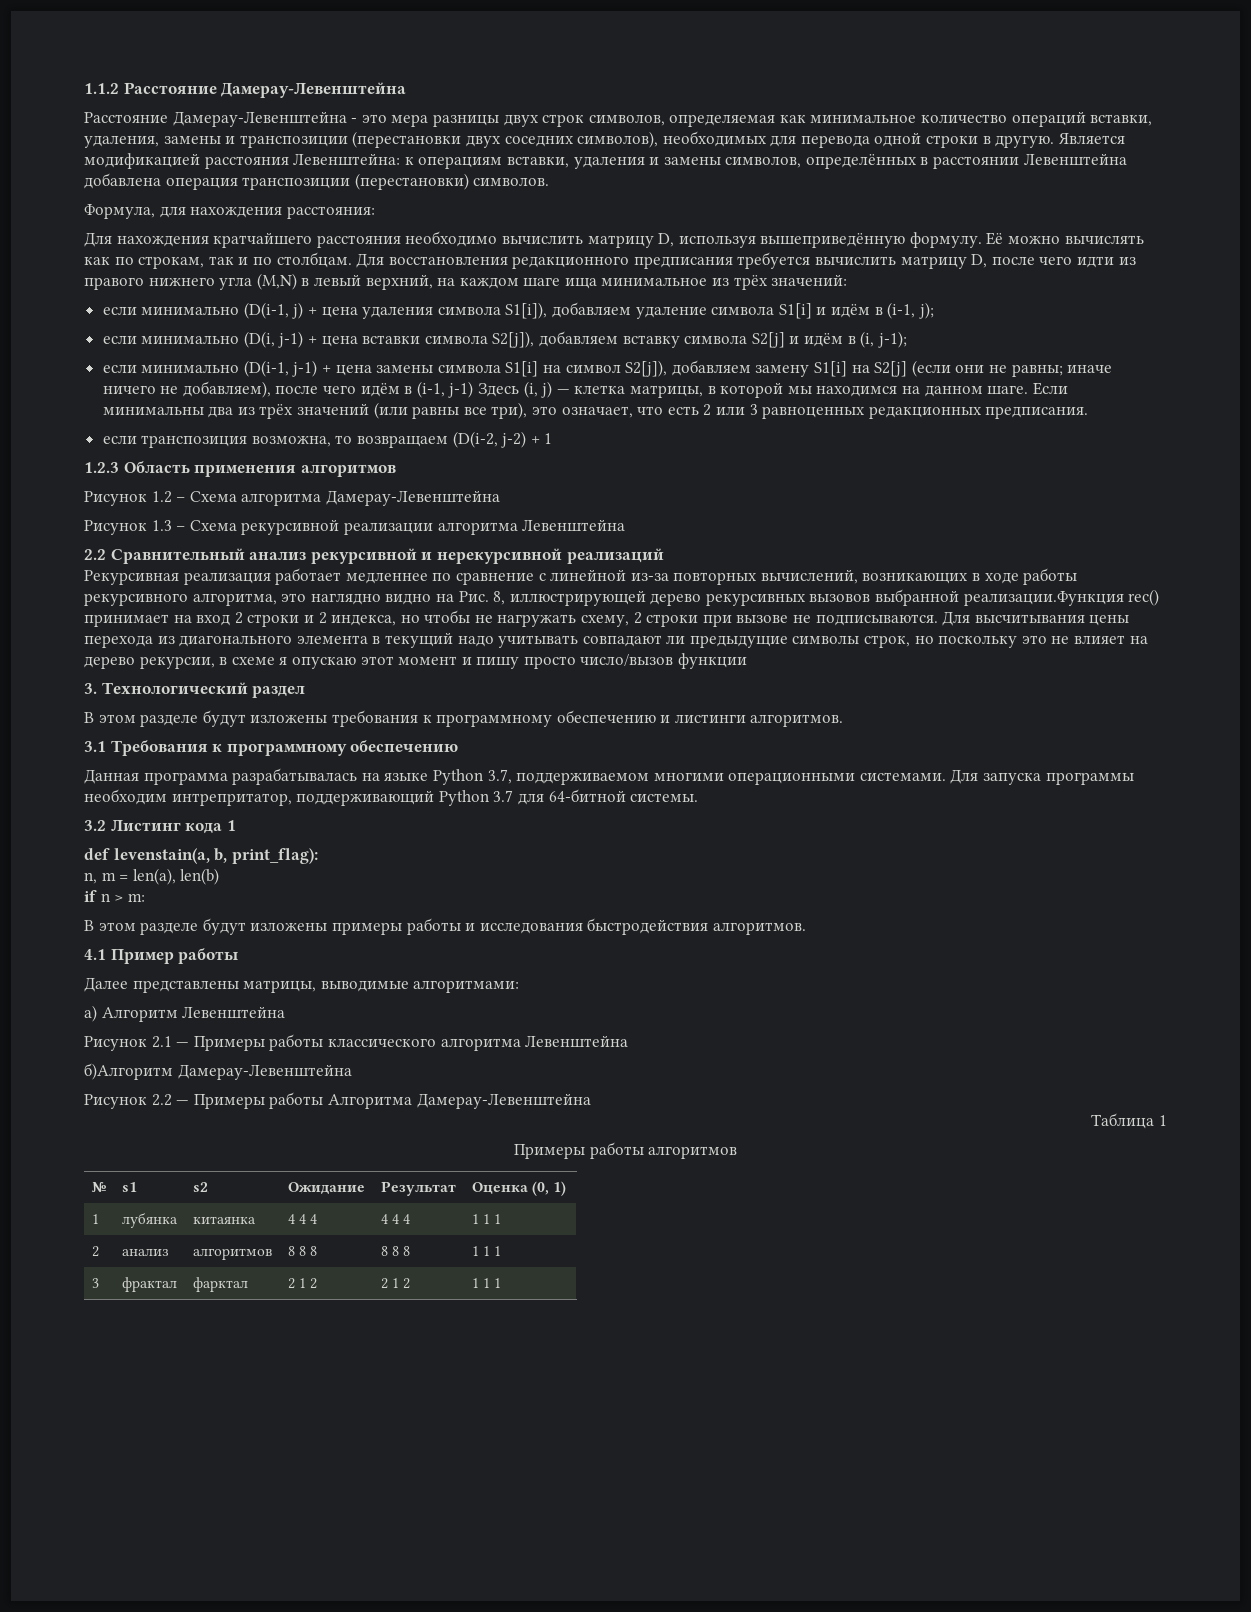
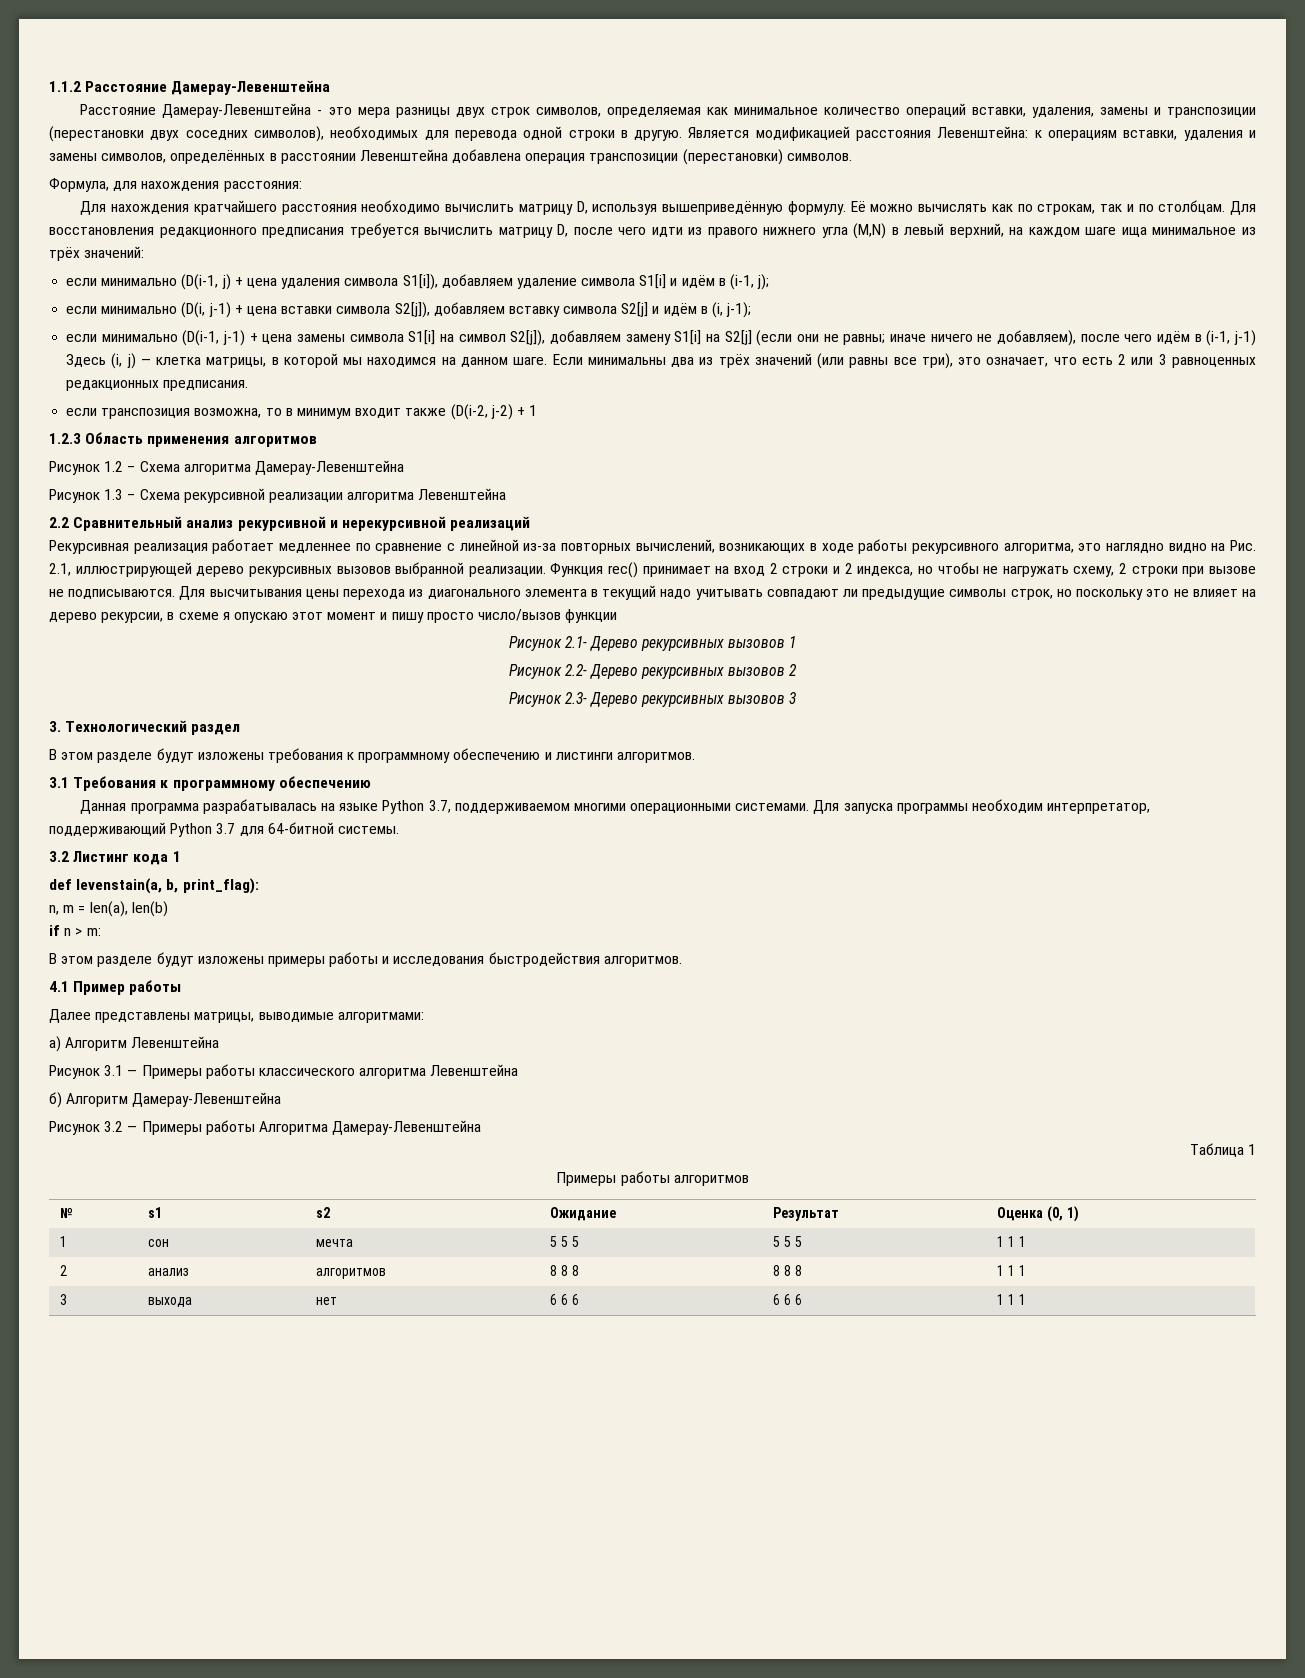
[357,435,449,448] возвращаем -> [285,408,447,419] в минимум входит также
[493,591,506,605] 8, -> [49,563,71,576] 2.1,
[963,591,1124,606] реализации.Функция -> [468,563,604,577] реализации. Функция
(748, 661) none -> [508,636,797,651] [508,664,798,679] [508,692,797,707] // Рисунок 2.1- Дерево рекурсивных вызовов 1 // Рисунок 2.2- Дерево рекурсивных вызовов 2 // Рисунок 2.3- Дерево рекурсивных вызовов 3
[171,793,292,806] интрепритатор, -> [1047,803,1151,814] интерпретатор,
[151,1036,172,1048] 2.1 -> [104,1065,124,1076] 3.1
[84,1063,352,1080] [84,1094,172,1109] б)Алгоритм Дамерау-Левенштейна // Рисунок 2.2 -> [49,1092,282,1108] [49,1121,124,1135] б) Алгоритм Дамерау-Левенштейна // Рисунок 3.2
[121,1212,178,1228] [192,1216,256,1224] [287,1214,317,1224] [380,1214,410,1224] лубянка | китаянка | 4 4 4 | 4 4 4 -> [148,1239,170,1247] [316,1239,354,1247] [550,1236,579,1247] [773,1236,802,1247] сон | мечта | 5 5 5 | 5 5 5
[121,1277,177,1292] [192,1277,248,1292] [287,1278,317,1289] [380,1278,410,1289] фрактал | фарктал | 2 1 2 | 2 1 2 -> [148,1297,193,1307] [316,1297,338,1305] [550,1294,579,1305] [773,1294,802,1305] выхода | нет | 6 6 6 | 6 6 6

